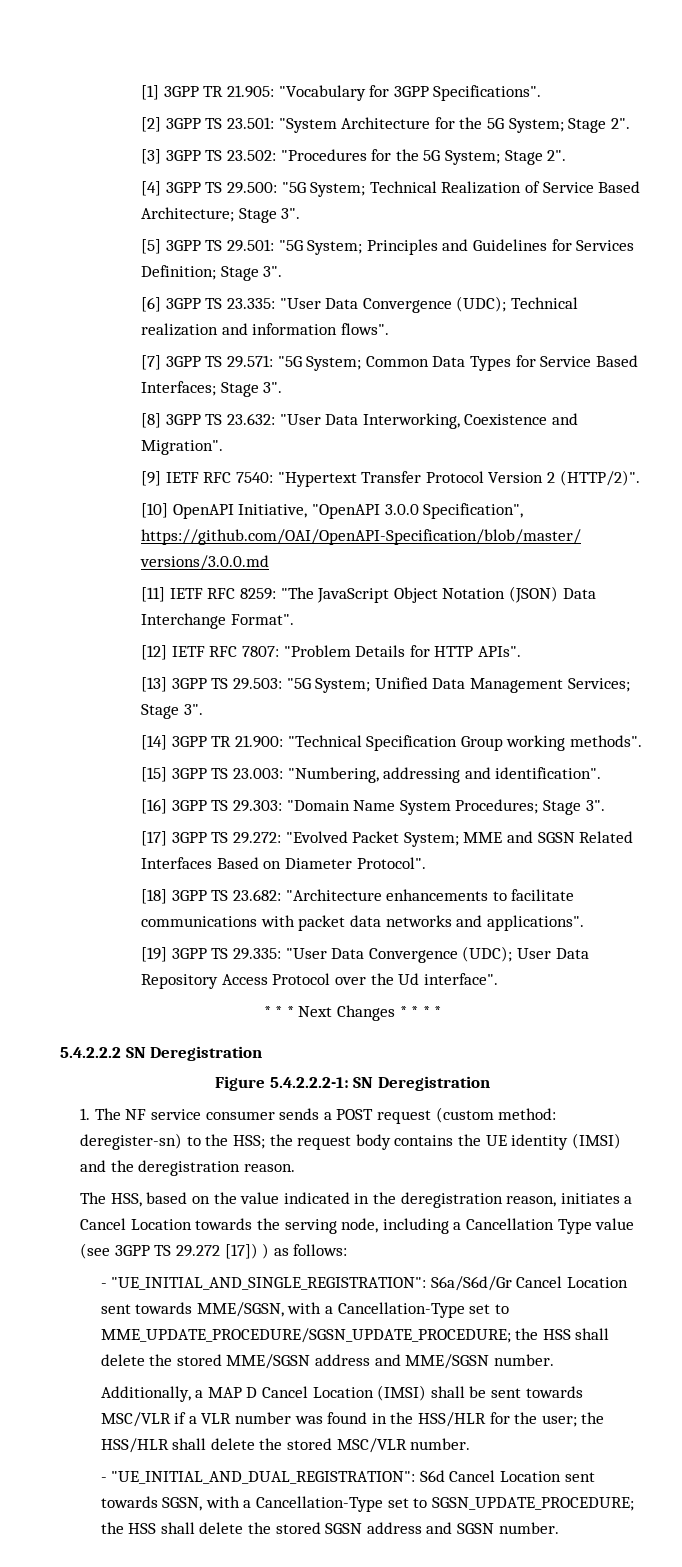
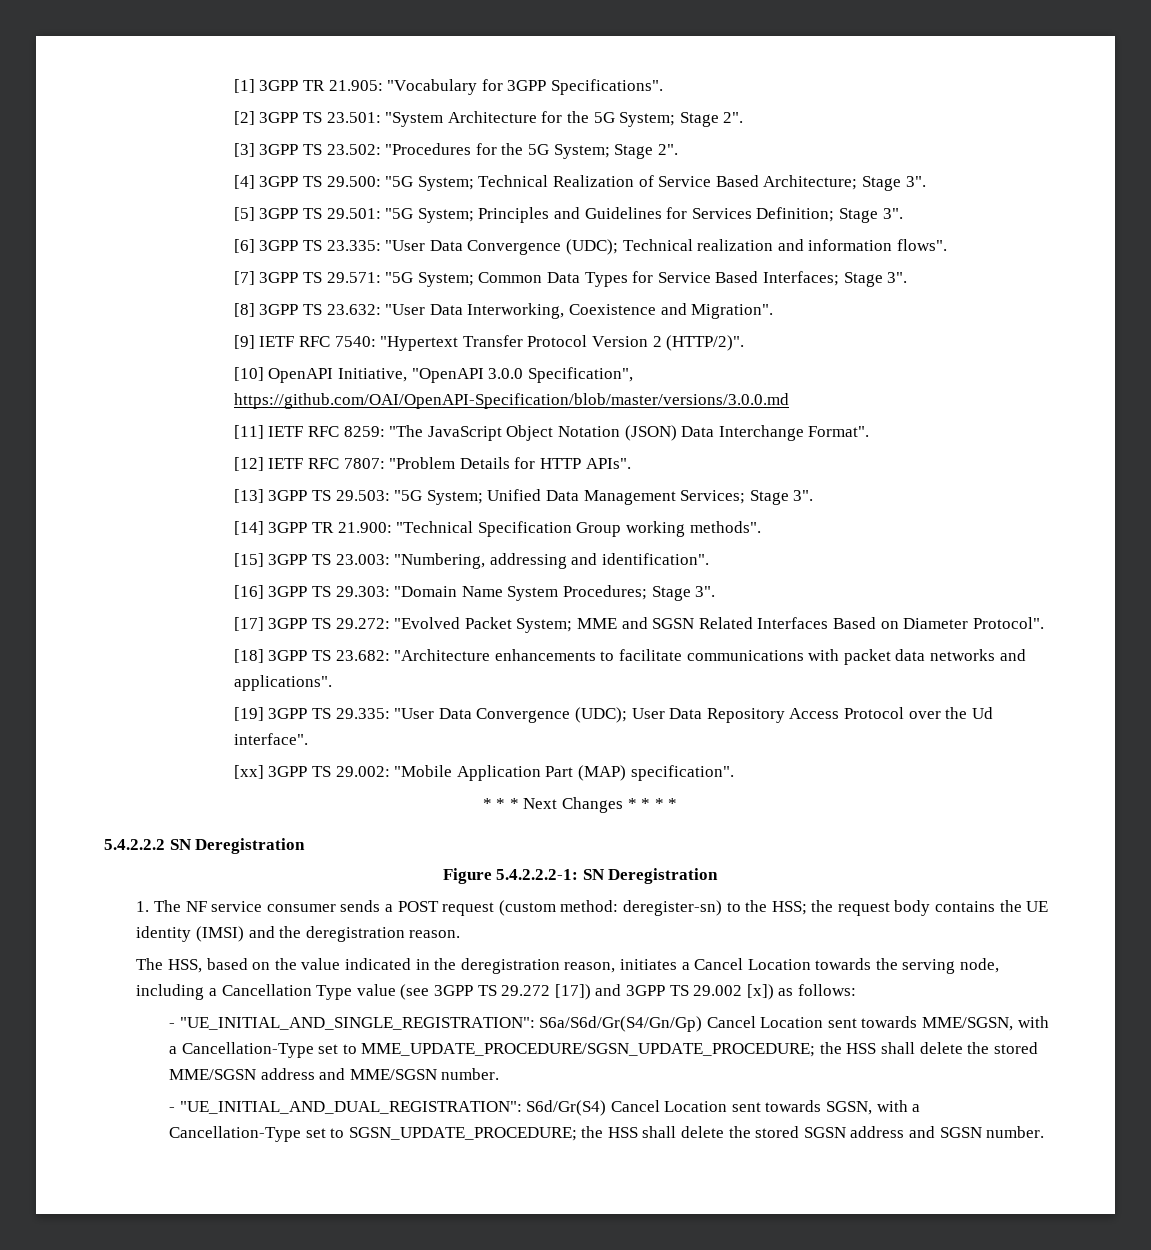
(498, 979) none -> [233,765,734,781] // [xx] 3GPP TS 29.002: "Mobile Application Part (MAP) specification".
[262,1243,270,1259] ) -> [595,984,774,1000] and 3GPP TS 29.002 [x])
[430,1276,512,1291] S6a/S6d/Gr -> [539,1016,703,1032] S6a/S6d/Gr(S4/Gn/Gp)
[100,1385,583,1402] [100,1412,605,1427] [100,1438,471,1453] // Additionally, a MAP D Cancel Location (IMSI) shall be sent towards MSC/VLR if a VLR number was found in the HSS/HLR for the user; the HSS/HLR shall delete the stored MSC/VLR number. -> (500, 1074) none
[419,1470,445,1482] S6d -> [526,1100,607,1116] S6d/Gr(S4)

